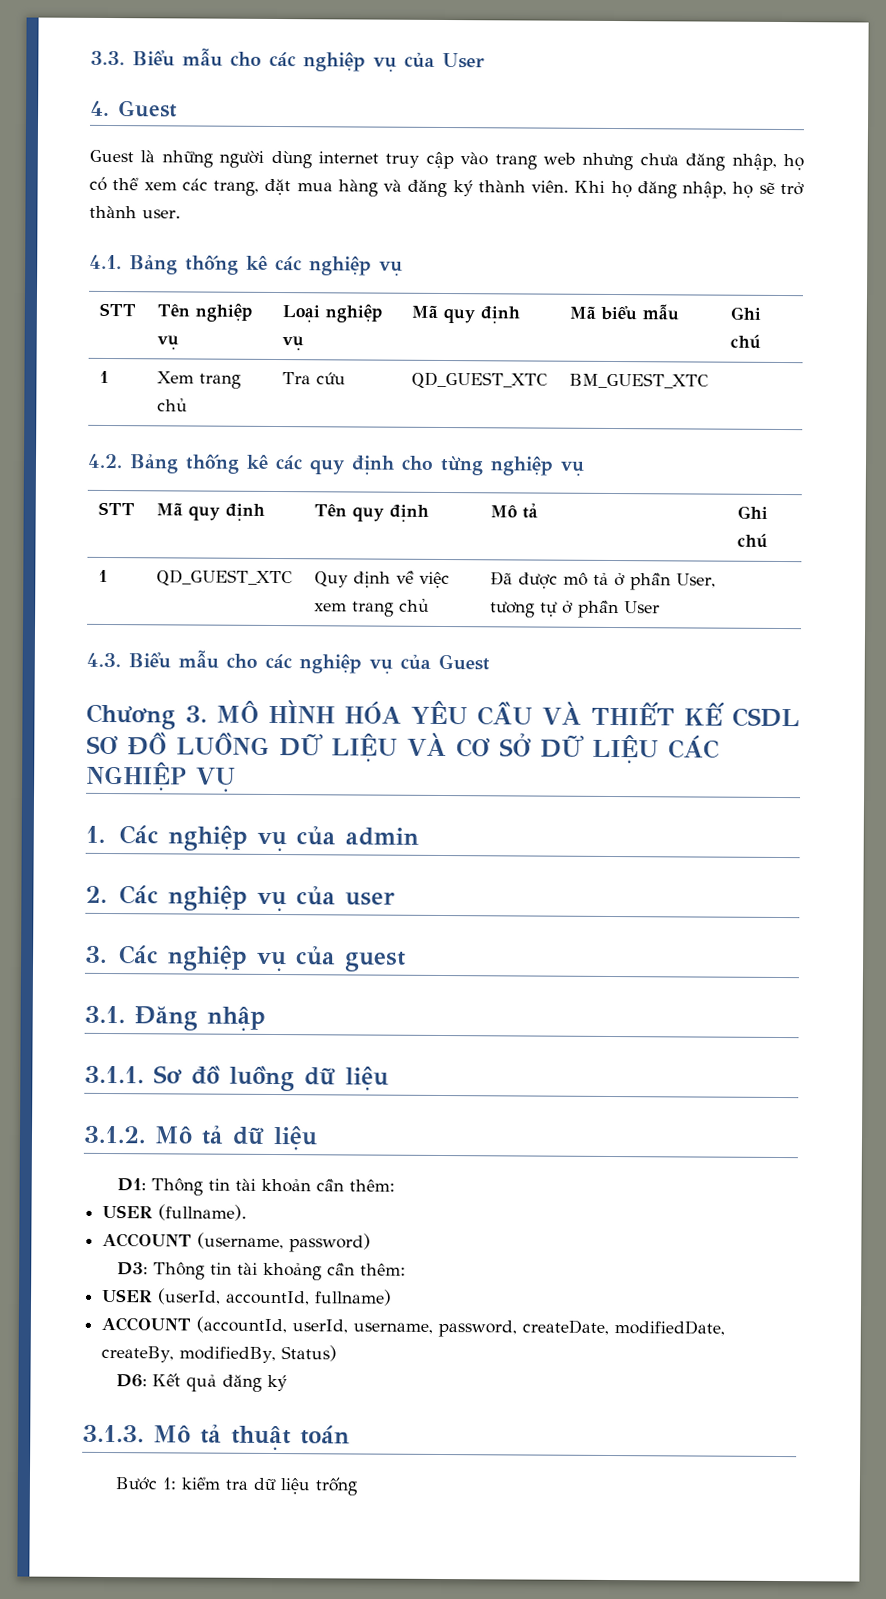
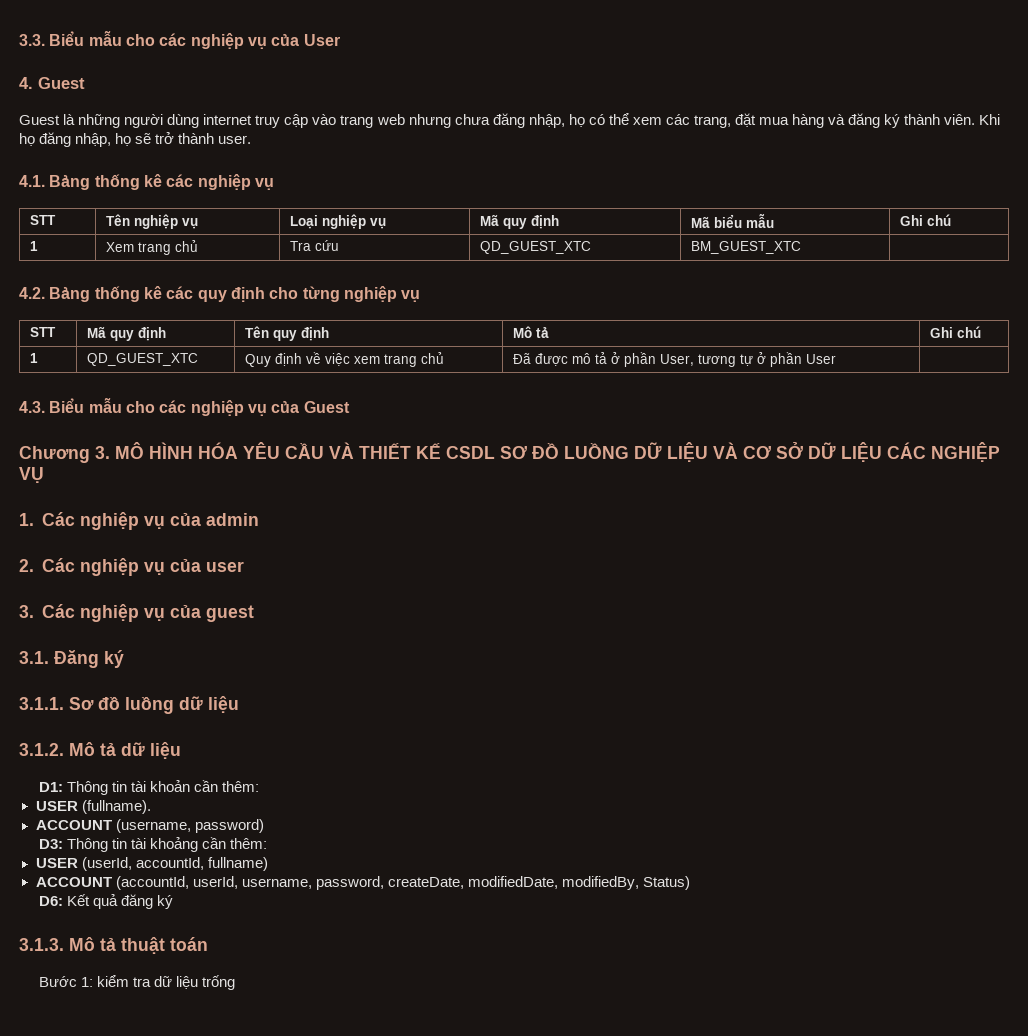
[207,1006,266,1031] nhập -> [104,650,124,668] ký
[101,1345,175,1363] createBy, -> (558, 882) none

